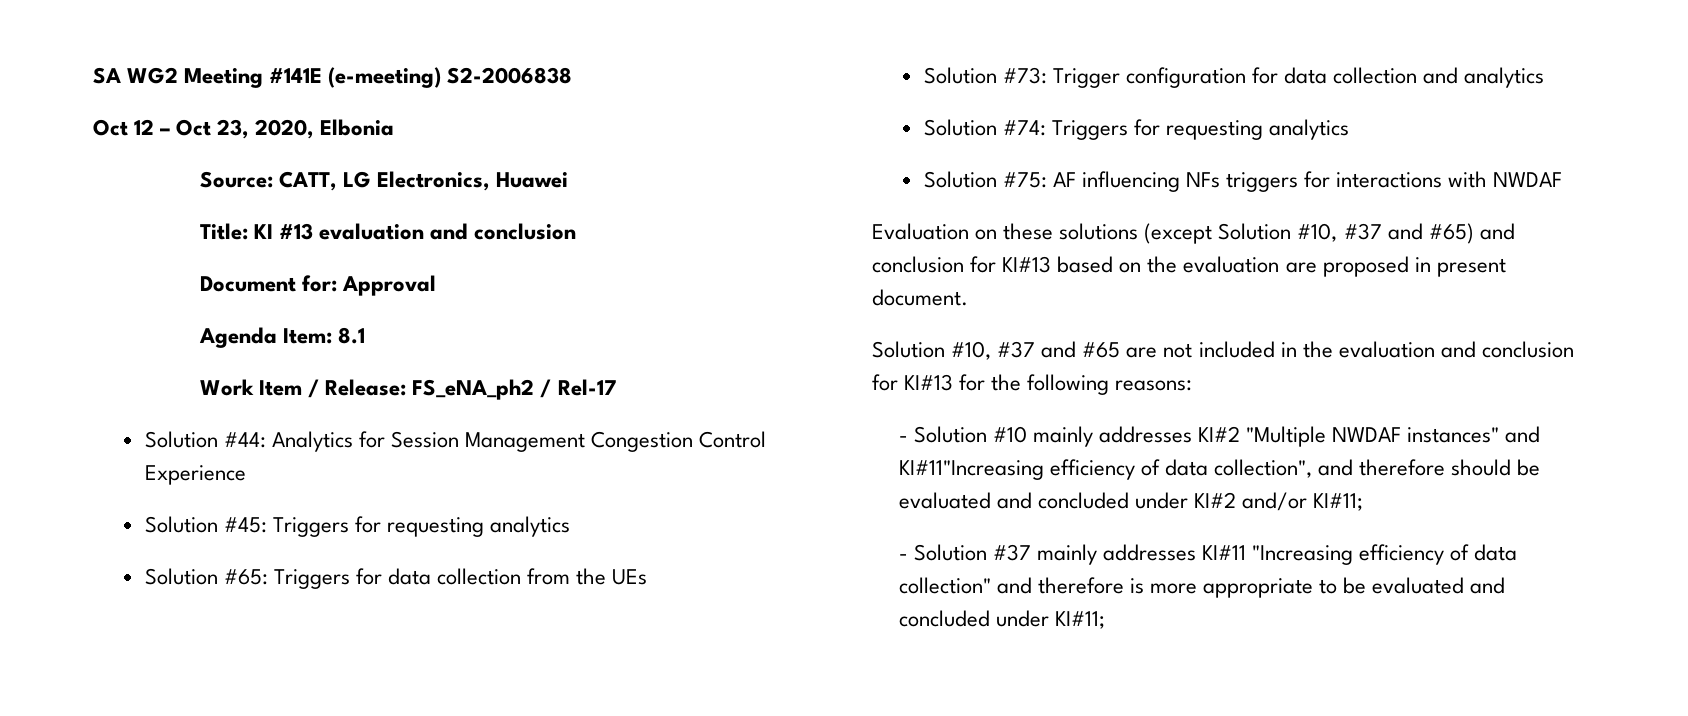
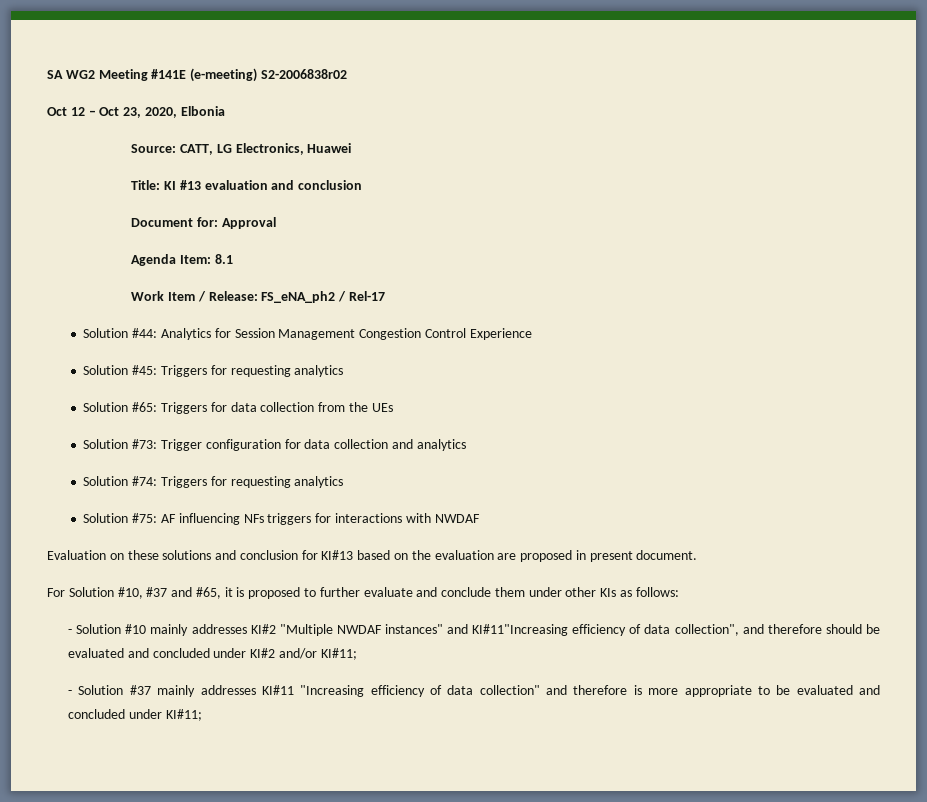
[447,67,573,84] S2-2006838 -> [260,69,347,79] S2-2006838r02
[1144,223,1474,244] (except Solution #10, #37 and #65) -> (212, 555) none
[872,341,1574,360] [872,374,1193,395] Solution #10, #37 and #65 are not included in the evaluation and conclusion for KI#13 for the following reasons: -> [47,587,679,599] For Solution #10, #37 and #65, it is proposed to further evaluate and conclude them under other KIs as follows:

